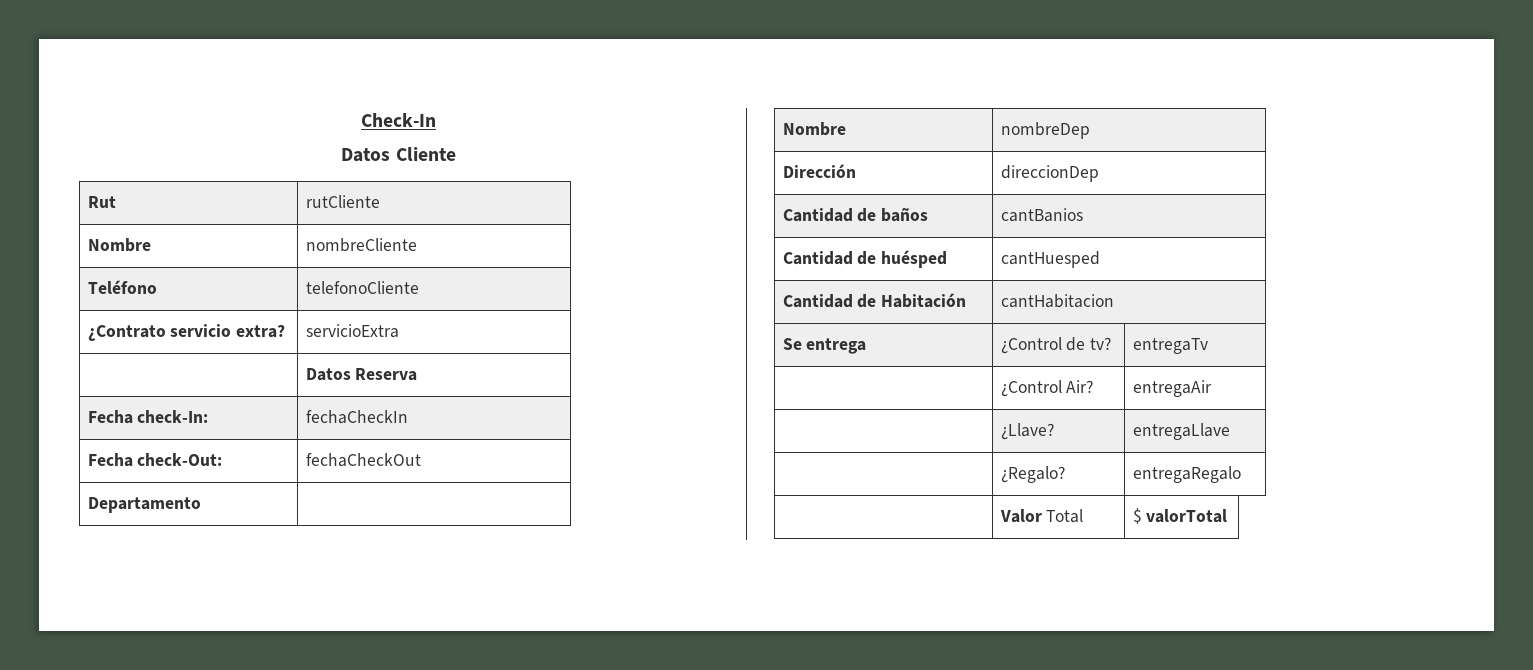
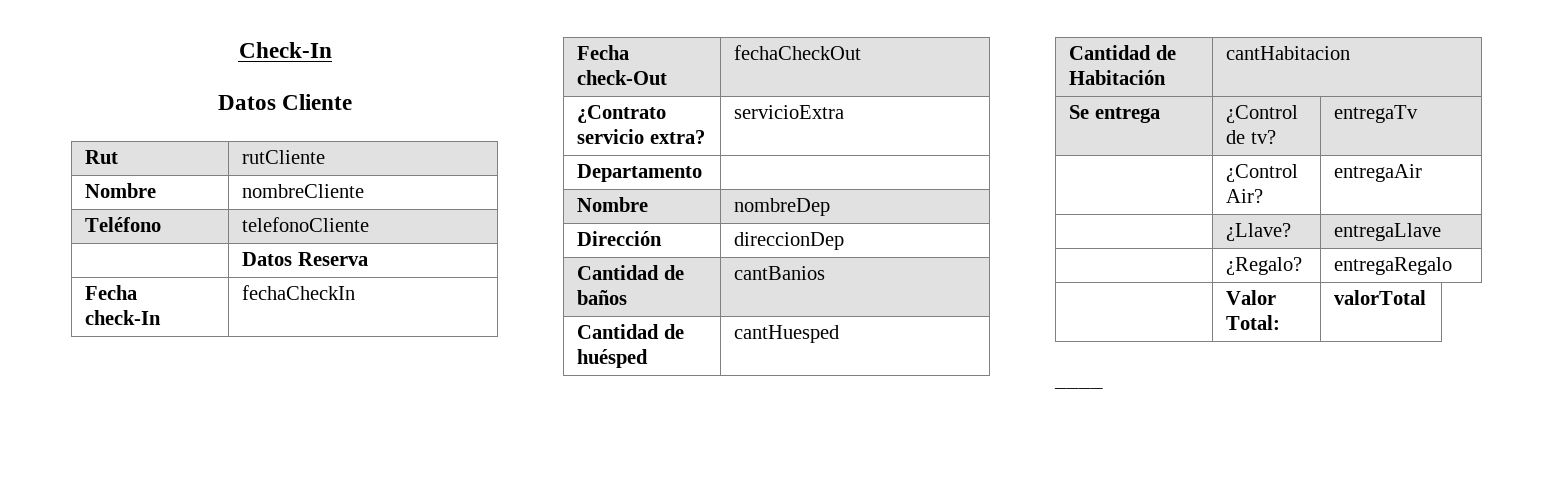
[87,324,286,341] [305,324,399,338] [305,368,418,381] [87,410,209,424] [305,410,408,424] [87,453,223,467] [305,453,421,467] ¿Contrato servicio extra? | servicioExtra // | Datos Reserva // Fecha check-In: | fechaCheckIn // Fecha check-Out: | fechaCheckOut -> [242,252,368,266] [85,285,138,300] [85,310,162,325] [242,285,356,300] [577,45,630,60] [577,70,668,85] [734,45,862,60] [577,105,667,123] [577,129,705,144] [734,105,845,119] | Datos Reserva // Fecha check-In | fechaCheckIn // Fecha check-Out | fechaCheckOut // ¿Contrato servicio extra? | servicioExtra
[1046,509,1084,523] [1132,508,1142,524] Total | $ -> [1226,315,1281,330] Total: |
(1228, 516) none -> [1054,386,1103,389] // ____

